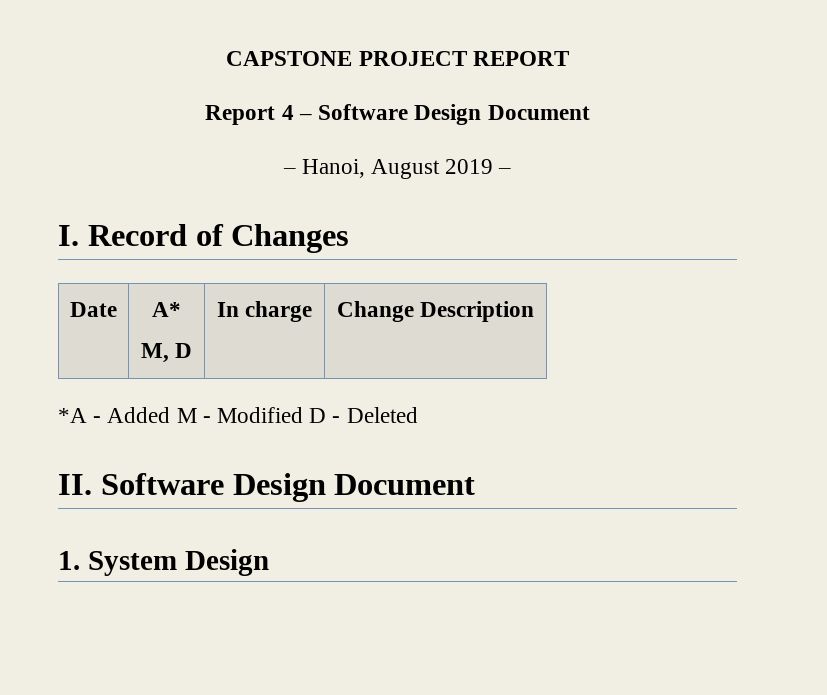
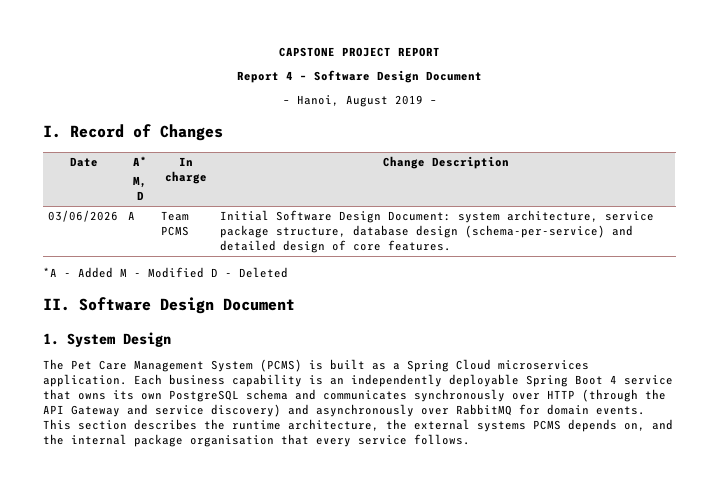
(535, 311) none -> [47,210,118,222] [127,211,135,220] [160,211,189,221] [160,226,189,236] [219,210,654,223] [219,225,633,238] [219,240,451,253] // 03/06/2026 | A | Team PCMS | Initial Software Design Document: system architecture, service package structure, database design (schema-per-service) and detailed design of core features.
(269, 562) none -> [43,359,589,372] [43,374,673,387] [43,389,666,402] [43,404,645,417] [43,419,673,432] [43,434,470,447] // The Pet Care Management System (PCMS) is built as a Spring Cloud microservices application. Each business capability is an independently deployable Spring Boot 4 service that owns its own PostgreSQL schema and communicates synchronously over HTTP (through the API Gateway and service discovery) and asynchronously over RabbitMQ for domain events. This section describes the runtime architecture, the external systems PCMS depends on, and the internal package organisation that every service follows.

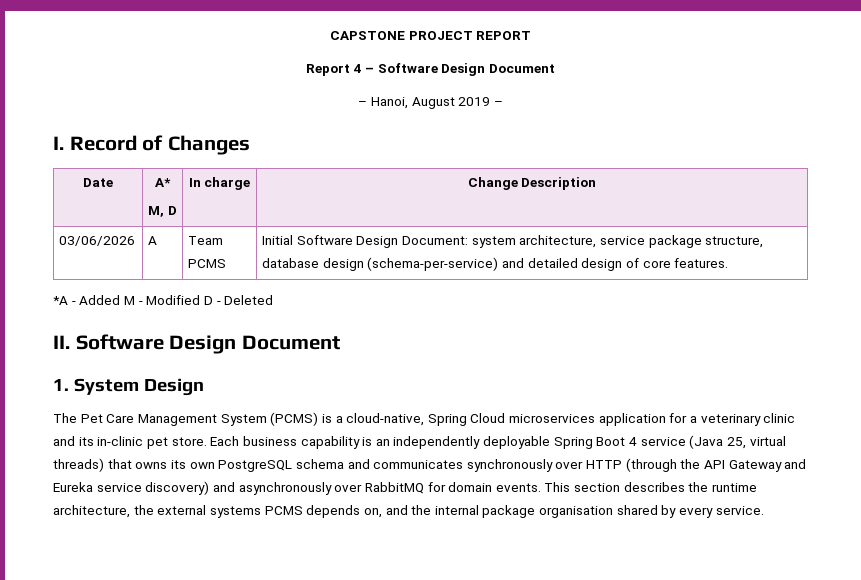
[330,359,589,372] [43,374,127,387] built as a Spring Cloud microservices application. -> [335,413,796,426] [53,436,207,449] a cloud-native, Spring Cloud microservices application for a veterinary clinic and its in-clinic pet store.
(673, 380) none -> [689,435,786,449] [53,458,104,472] (Java 25, virtual threads)
(148, 409) none -> [53,482,93,492] Eureka
[281,434,470,447] that every service follows. -> [616,505,764,518] shared by every service.

